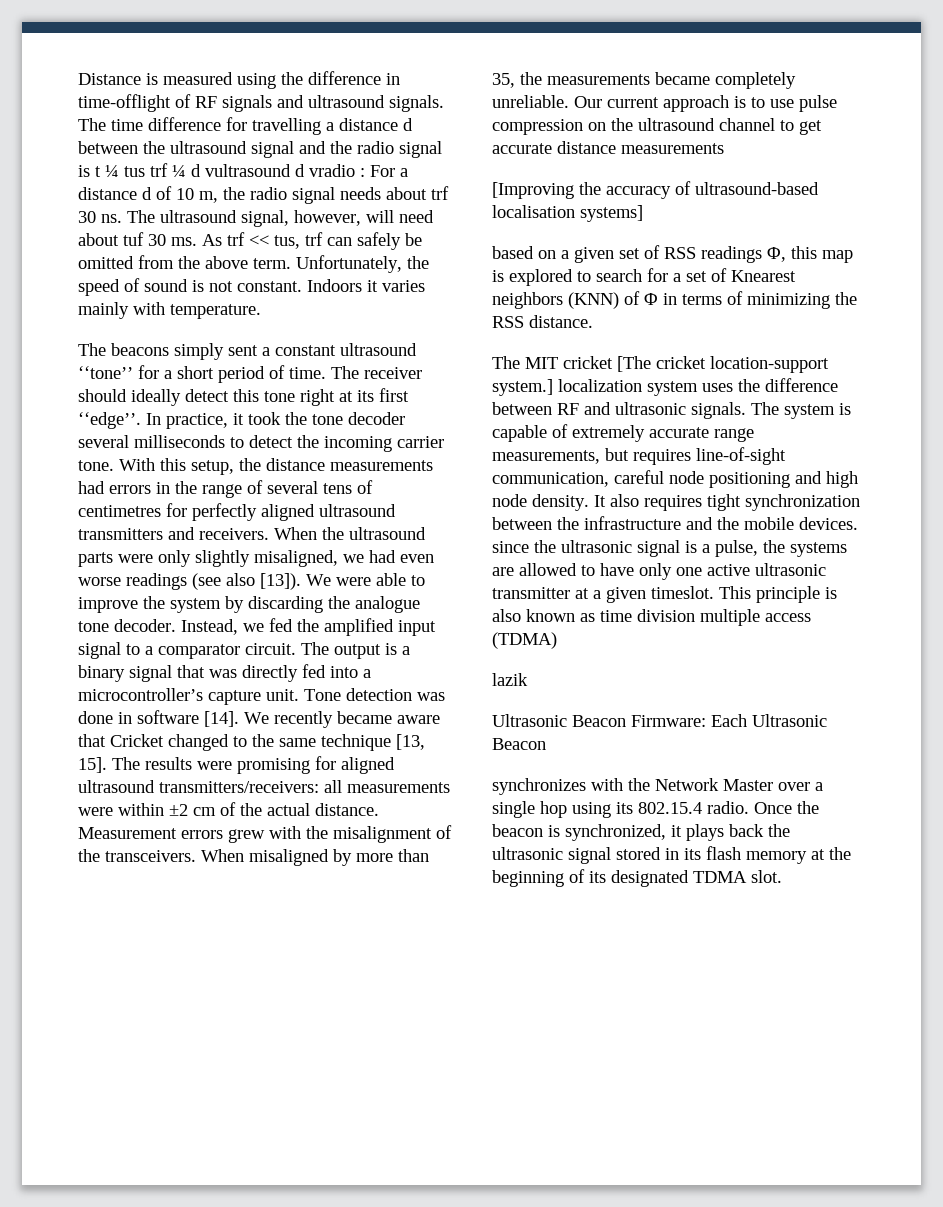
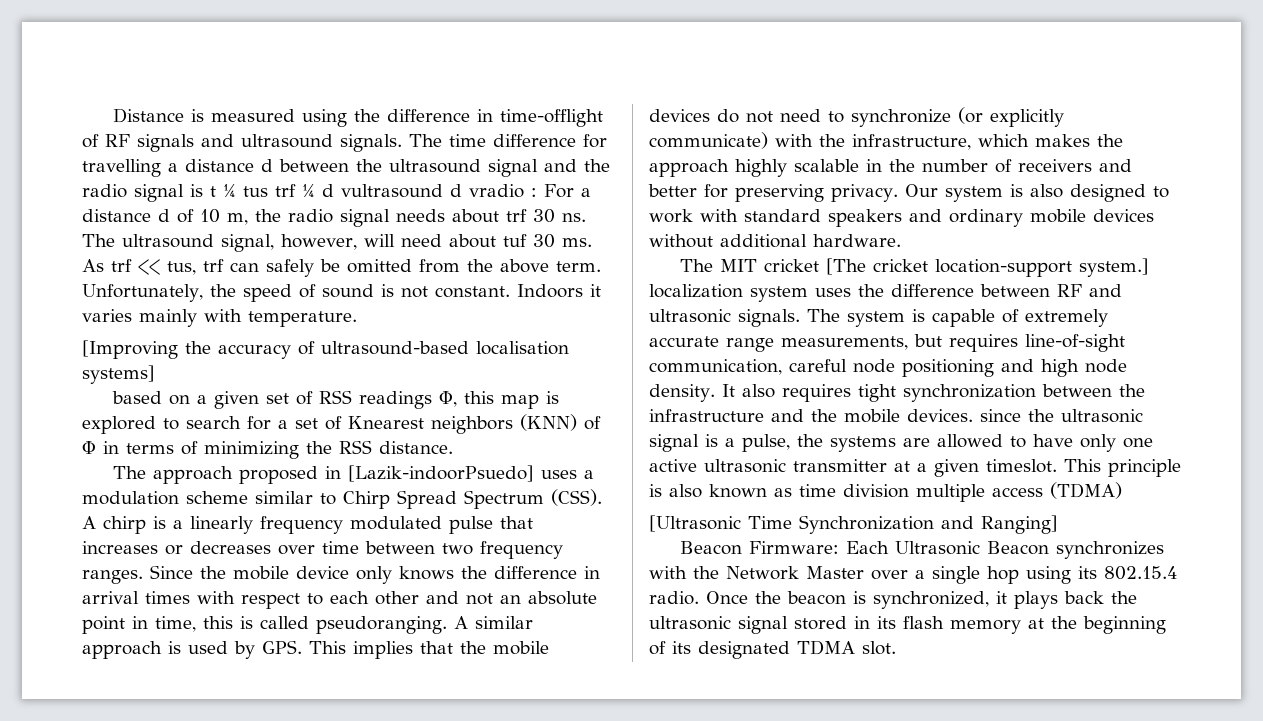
[78,343,417,360] [78,365,422,383] [78,388,409,406] [78,412,405,429] [78,435,444,452] [78,458,433,475] [78,480,373,498] [78,503,396,521] [78,527,426,540] [78,550,434,567] [78,573,425,590] [78,596,420,613] [78,618,436,636] [78,642,410,659] [78,664,371,682] [78,688,445,705] [78,710,440,728] [78,734,425,751] [78,756,395,774] [78,780,450,793] [78,802,379,816] [78,825,452,843] [78,849,429,866] [492,72,796,89] [492,95,837,112] [492,118,822,135] [492,141,724,154] // The beacons simply sent a constant ultrasound ‘‘tone’’ for a short period of time. The receiver should ideally detect this tone right at its first ‘‘edge’’. In practice, it took the tone decoder several milliseconds to detect the incoming carrier tone. With this setup, the distance measurements had errors in the range of several tens of centimetres for perfectly aligned ultrasound transmitters and receivers. When the ultrasound parts were only slightly misaligned, we had even worse readings (see also [13]). We were able to improve the system by discarding the analogue tone decoder. Instead, we fed the amplified input signal to a comparator circuit. The output is a binary signal that was directly fed into a microcontroller’s capture unit. Tone detection was done in software [14]. We recently became aware that Cricket changed to the same technique [13, 15]. The results were promising for aligned ultrasound transmitters/receivers: all measurements were within ±2 cm of the actual distance. Measurement errors grew with the misalignment of the transceivers. When misaligned by more than 35, the measurements became completely unreliable. Our current approach is to use pulse compression on the ultrasound channel to get accurate distance measurements -> (357, 319) none
(593, 321) none -> [113,465,595,484] [82,489,602,509] [82,516,533,534] [82,541,563,559] [82,565,600,584] [82,591,597,609] [82,616,533,634] [82,640,549,659] [649,107,1064,127] [649,132,1123,150] [649,159,1132,177] [648,184,1169,202] [649,209,1154,227] [649,234,901,248] // The approach proposed in [Lazik-indoorPsuedo] uses a modulation scheme similar to Chirp Spread Spectrum (CSS). A chirp is a linearly frequency modulated pulse that increases or decreases over time between two frequency ranges. Since the mobile device only knows the difference in arrival times with respect to each other and not an absolute point in time, this is called pseudoranging. A similar approach is used by GPS. This implies that the mobile devices do not need to synchronize (or explicitly communicate) with the infrastructure, which makes the approach highly scalable in the number of receivers and better for preserving privacy. Our system is also designed to work with standard speakers and ordinary mobile devices without additional hardware.
[492,673,528,686] [492,714,567,727] lazik // Ultrasonic -> [649,515,1058,534] [Ultrasonic Time Synchronization and Ranging] //
(546, 744) // -> (1050, 548) none

